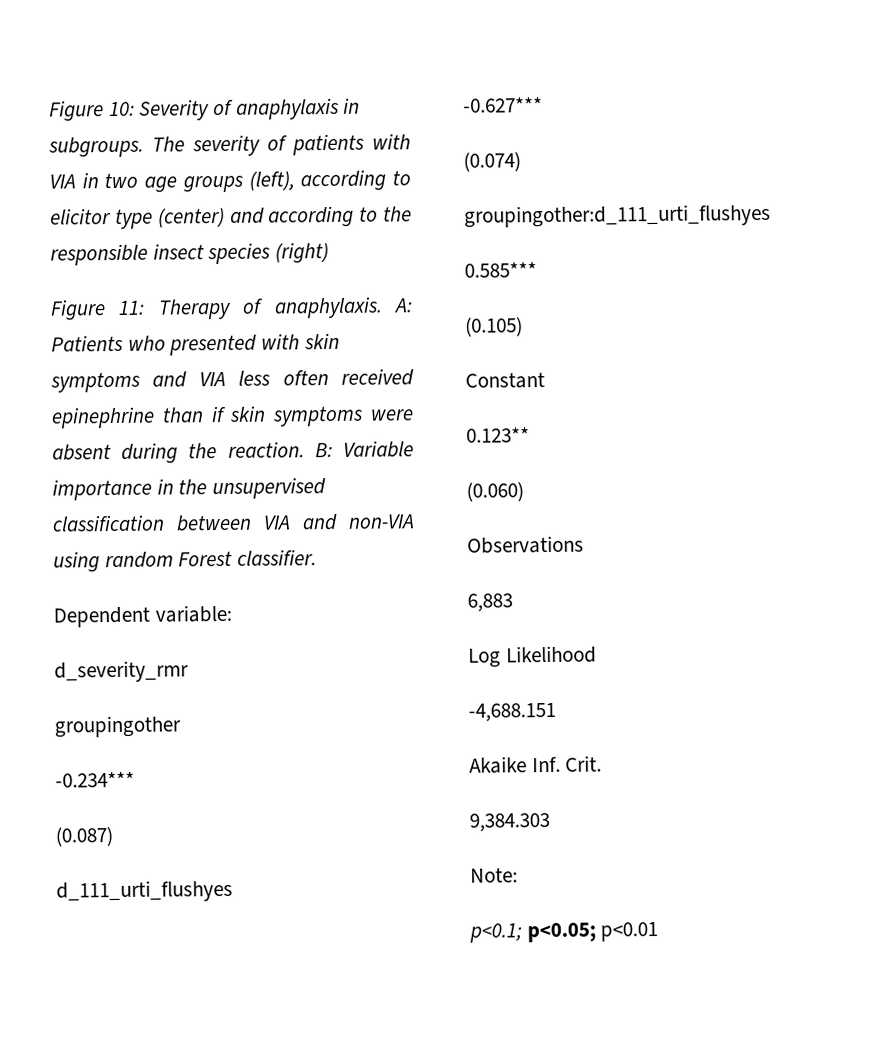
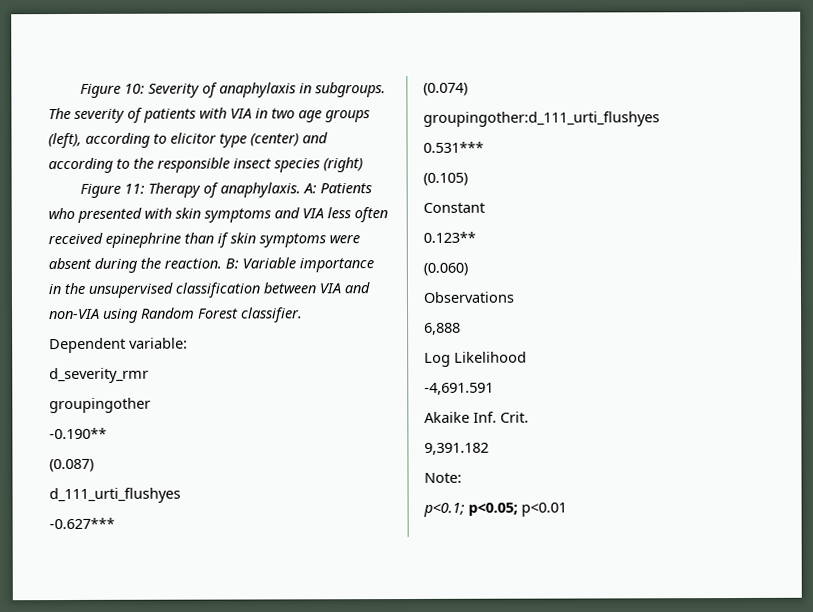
[104,551,174,569] random -> [141,307,195,319] Random
[55,771,135,788] -0.234*** -> [49,427,107,440] -0.190**
[464,262,537,278] 0.585*** -> [423,141,484,153] 0.531***
[467,593,513,612] 6,883 -> [424,322,461,335] 6,888
[468,702,556,722] -4,688.151 -> [424,382,494,395] -4,691.591
[469,813,550,832] 9,384.303 -> [424,442,489,455] 9,391.182

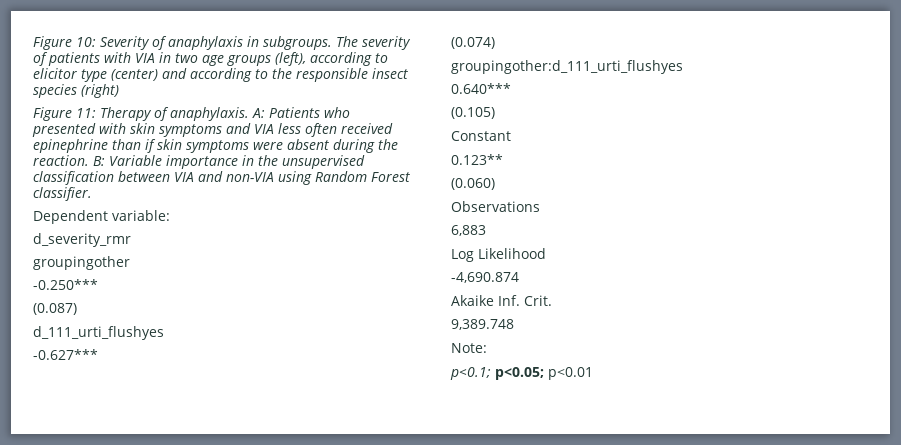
[49,427,107,440] -0.190** -> [33,279,98,290] -0.250***
[423,141,484,153] 0.531*** -> [451,83,511,94] 0.640***
[424,322,461,335] 6,888 -> [451,225,486,236] 6,883
[424,382,494,395] -4,691.591 -> [451,272,519,283] -4,690.874
[424,442,489,455] 9,391.182 -> [451,319,514,330] 9,389.748

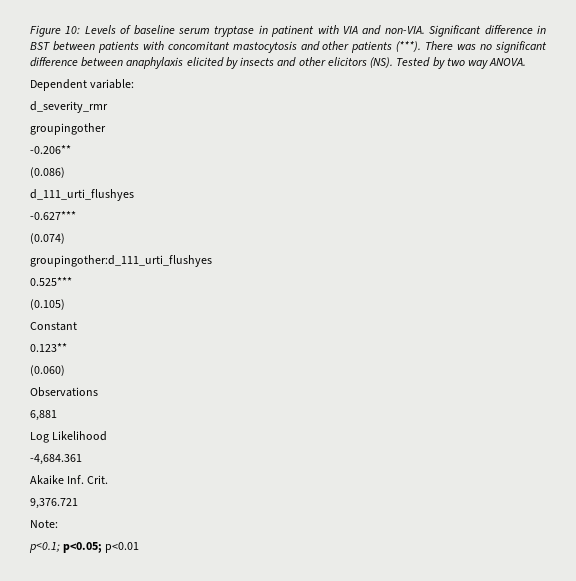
[100,36,411,50] [33,52,388,66] [33,68,408,82] [33,84,119,98] [33,107,350,121] [32,123,393,137] [33,139,398,153] [33,155,365,169] [33,171,410,185] [33,187,92,201] Severity of anaphylaxis in subgroups. The severity of patients with VIA in two age groups (left), according to elicitor type (center) and according to the responsible insect species (right) // Figure 11: Therapy of anaphylaxis. A: Patients who presented with skin symptoms and VIA less often received epinephrine than if skin symptoms were absent during the reaction. B: Variable importance in the unsupervised classification between VIA and non-VIA using Random Forest classifier. -> [84,25,546,37] [30,41,547,53] [30,57,527,69] Levels of baseline serum tryptase in patinent with VIA and non-VIA. Significant difference in BST between patients with concomitant mastocytosis and other patients (***). There was no significant difference between anaphylaxis elicited by insects and other elicitors (NS). Tested by two way ANOVA.
[33,279,98,290] [33,303,77,315] -0.250*** // (0.087) -> [30,145,71,154] [30,167,65,178] -0.206** // (0.086)
[451,83,511,94] 0.640*** -> [30,277,72,286] 0.525***
[451,225,486,236] 6,883 -> [30,410,57,421] 6,881
[451,272,519,283] -4,690.874 -> [30,454,82,465] -4,684.361
[451,319,514,330] 9,389.748 -> [30,498,78,509] 9,376.721

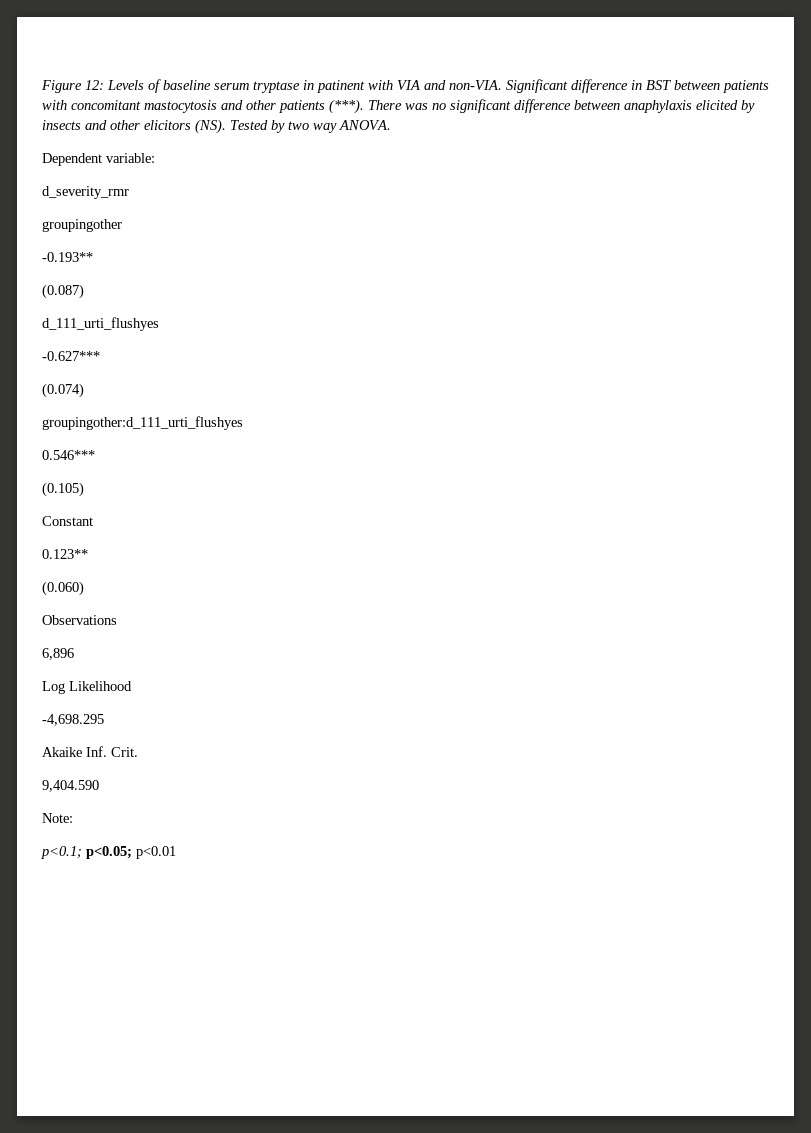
[65,26,81,34] 10: -> [85,80,104,90] 12:
[30,145,71,154] [30,167,65,178] -0.206** // (0.086) -> [42,252,93,262] [42,284,84,299] -0.193** // (0.087)
[30,277,72,286] 0.525*** -> [42,450,95,460] 0.546***
[30,410,57,421] 6,881 -> [42,648,74,660] 6,896
[30,454,82,465] -4,684.361 -> [42,714,104,726] -4,698.295
[30,498,78,509] 9,376.721 -> [42,780,99,792] 9,404.590

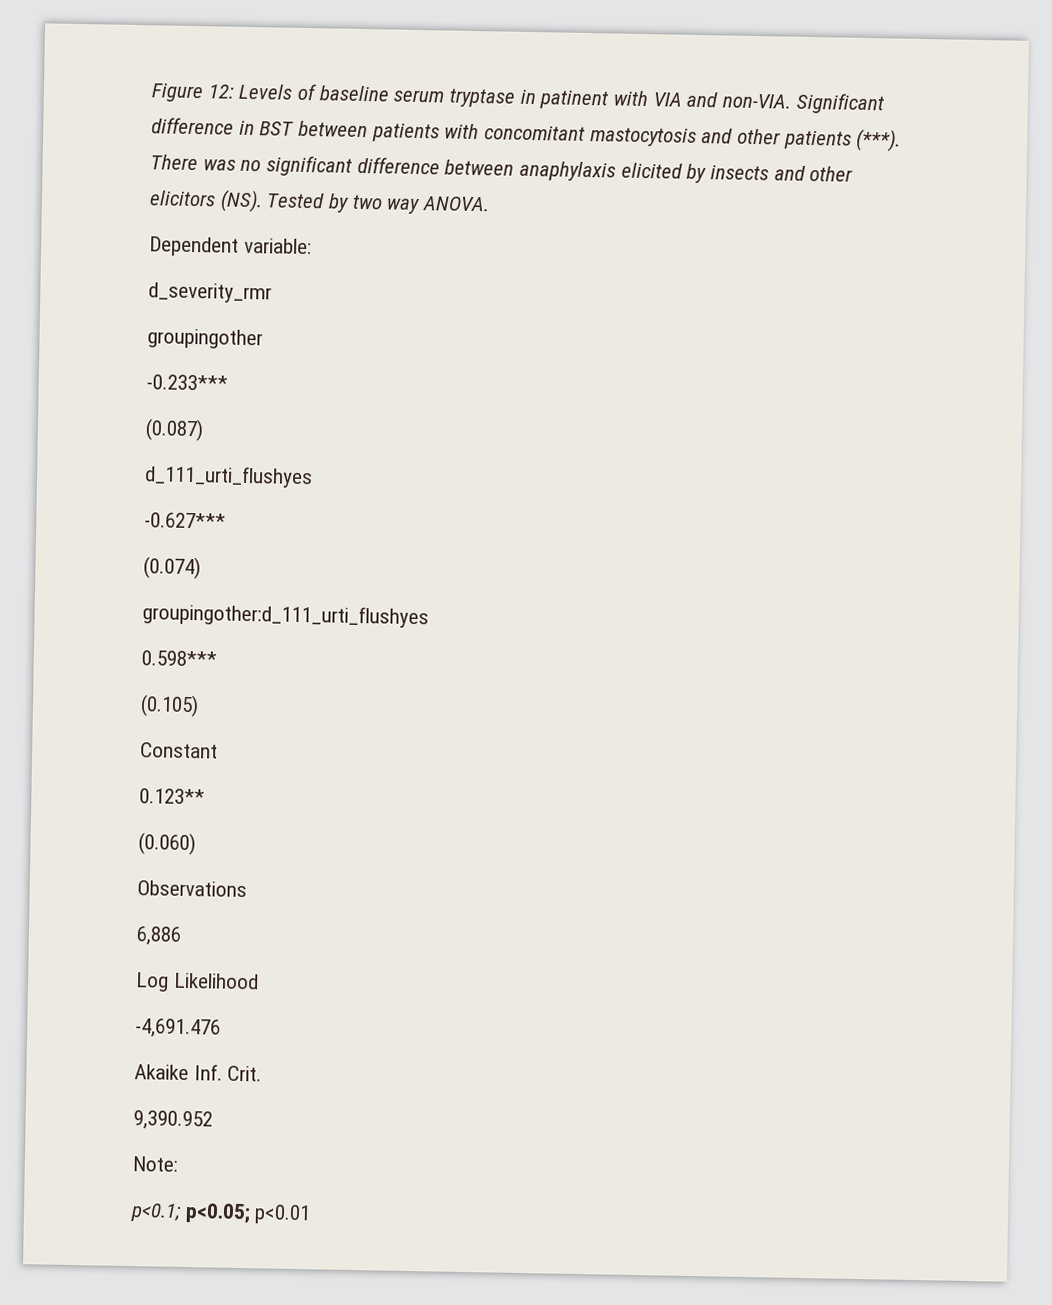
[42,252,93,262] -0.193** -> [146,374,228,391] -0.233***
[42,450,95,460] 0.546*** -> [141,650,217,667] 0.598***
[42,648,74,660] 6,896 -> [136,926,182,946] 6,886
[42,714,104,726] -4,698.295 -> [135,1018,221,1039] -4,691.476
[42,780,99,792] 9,404.590 -> [133,1110,213,1131] 9,390.952

